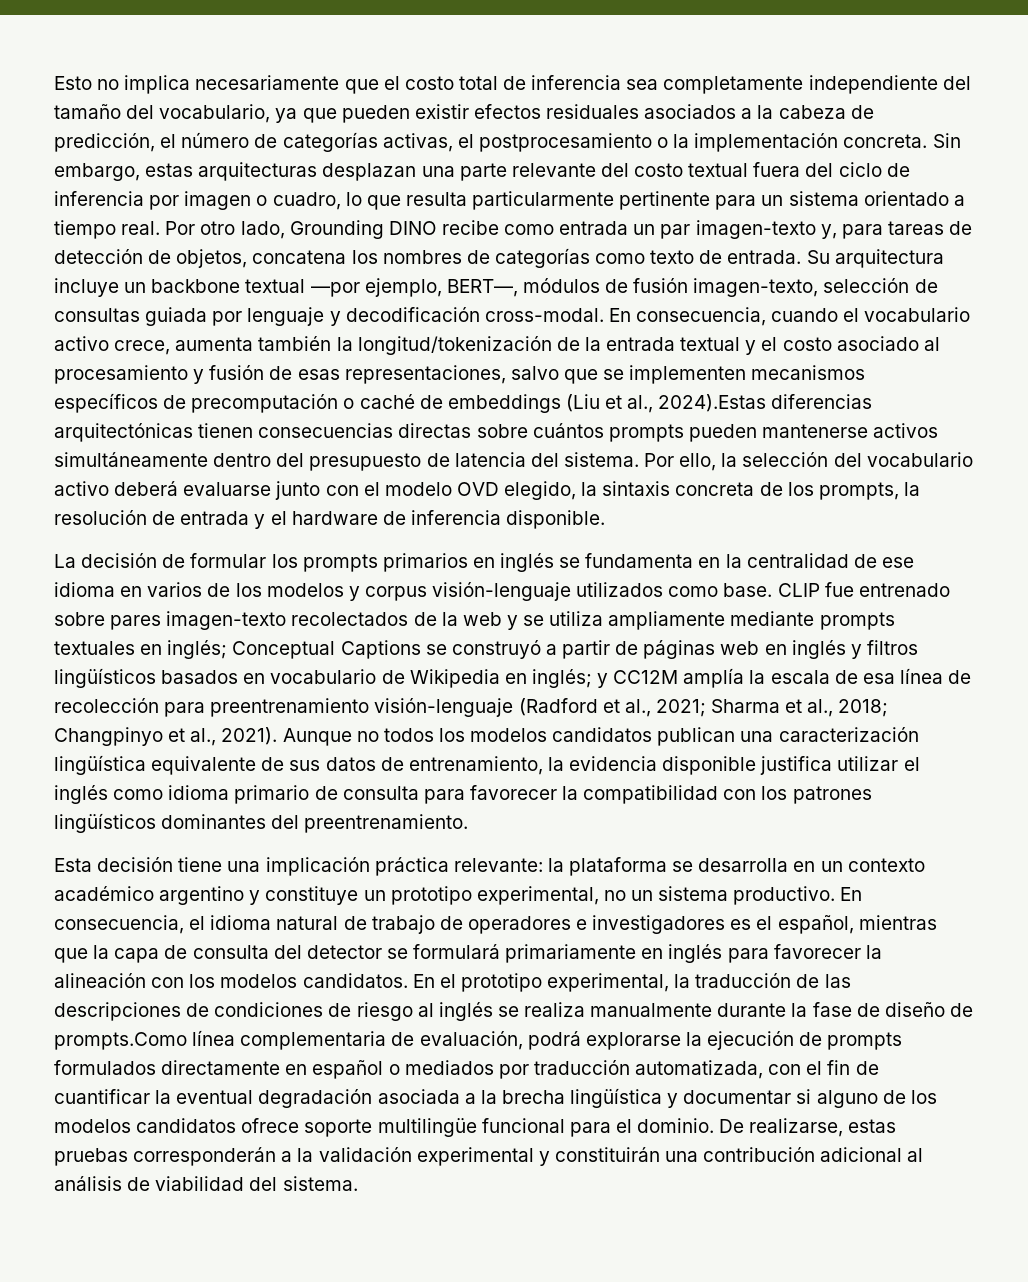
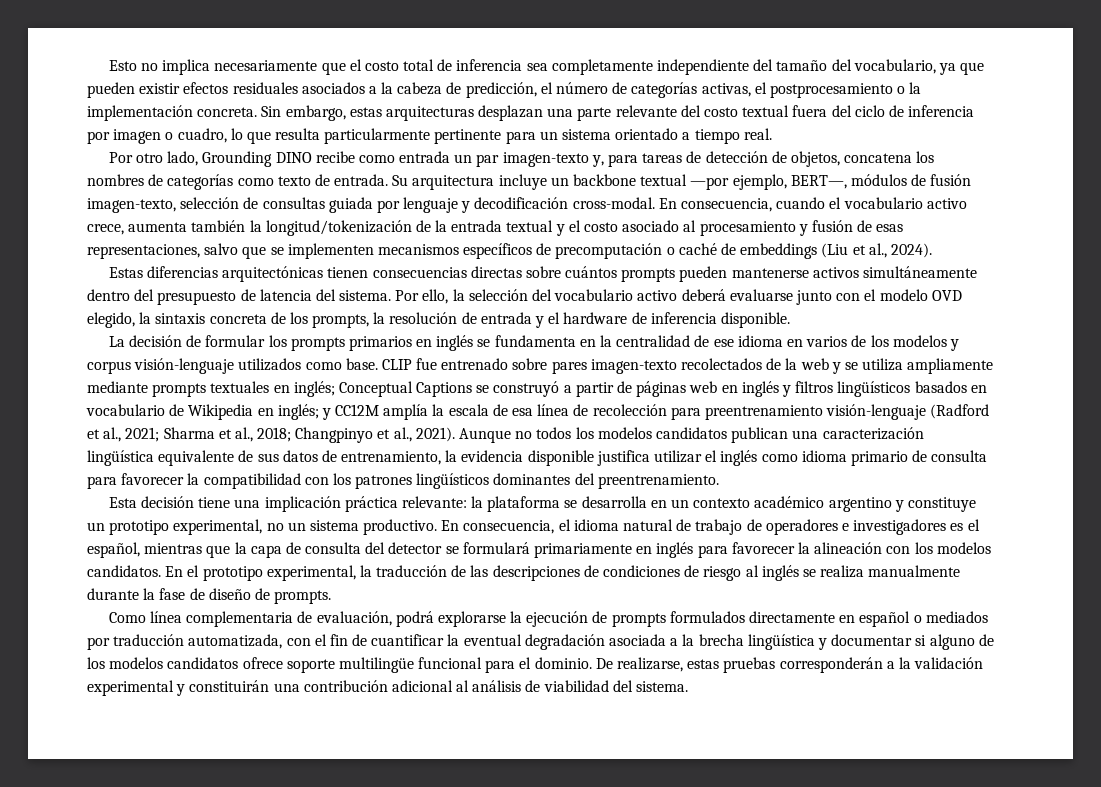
(161, 228) none -> (772, 134) //
[658,394,767,412] 2024).Estas -> [890,243,932,258] [108,267,143,278] 2024). // Estas
[54,1032,187,1050] prompts.Como -> [274,590,332,604] [108,612,146,623] prompts. // Como

